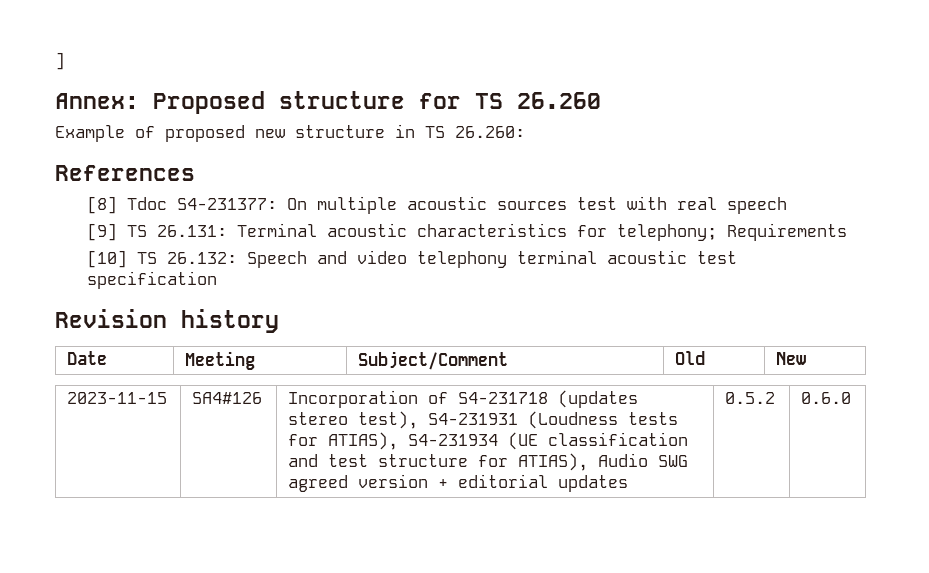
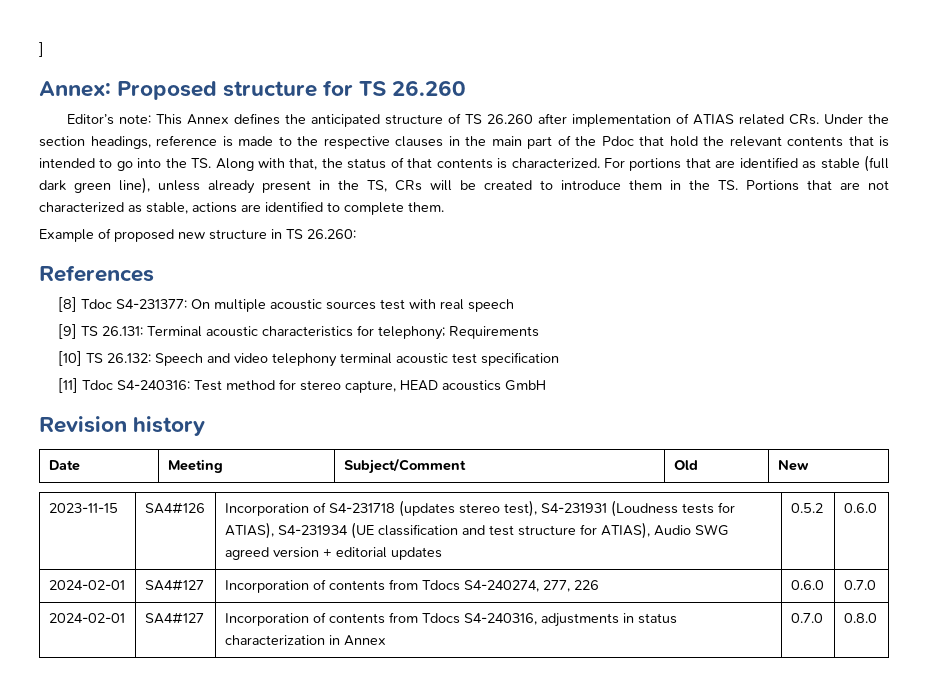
(601, 100) none -> [66,113,890,127] [39,135,889,149] [39,155,889,172] [39,177,889,194] [39,201,444,215] // Editor’s note: This Annex defines the anticipated structure of TS 26.260 after implementation of ATIAS related CRs. Under the section headings, reference is made to the respective clauses in the main part of the Pdoc that hold the relevant contents that is intended to go into the TS. Along with that, the status of that contents is characterized. For portions that are identified as stable (full dark green line), unless already present in the TS, CRs will be created to introduce them in the TS. Portions that are not characterized as stable, actions are identified to complete them.
(217, 280) none -> [58,378,547,393] // [11] Tdoc S4-240316: Test method for stereo capture, HEAD acoustics GmbH
(852, 398) none -> [48,580,125,590] [144,579,204,591] [224,579,599,593] [790,580,824,590] [843,580,876,590] [48,613,125,623] [144,612,204,624] [224,612,677,627] [224,635,386,646] [790,613,823,623] [843,613,877,623] // 2024-02-01 | SA4#127 | Incorporation of contents from Tdocs S4-240274, 277, 226 | 0.6.0 | 0.7.0 // 2024-02-01 | SA4#127 | Incorporation of contents from Tdocs S4-240316, adjustments in status characterization in Annex | 0.7.0 | 0.8.0

